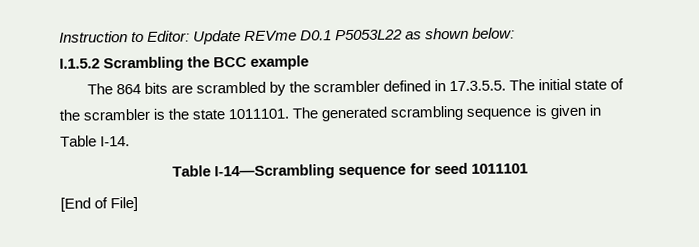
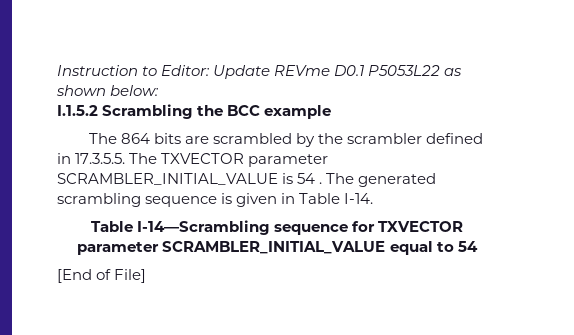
[538,78,625,91] [59,108,290,121] initial state of the scrambler is the state 1011101. -> [161,153,329,167] [57,173,323,185] TXVECTOR parameter SCRAMBLER_INITIAL_VALUE is 54 .
[433,162,528,175] seed 1011101 -> [378,221,464,232] [77,241,478,255] TXVECTOR parameter SCRAMBLER_INITIAL_VALUE equal to 54

